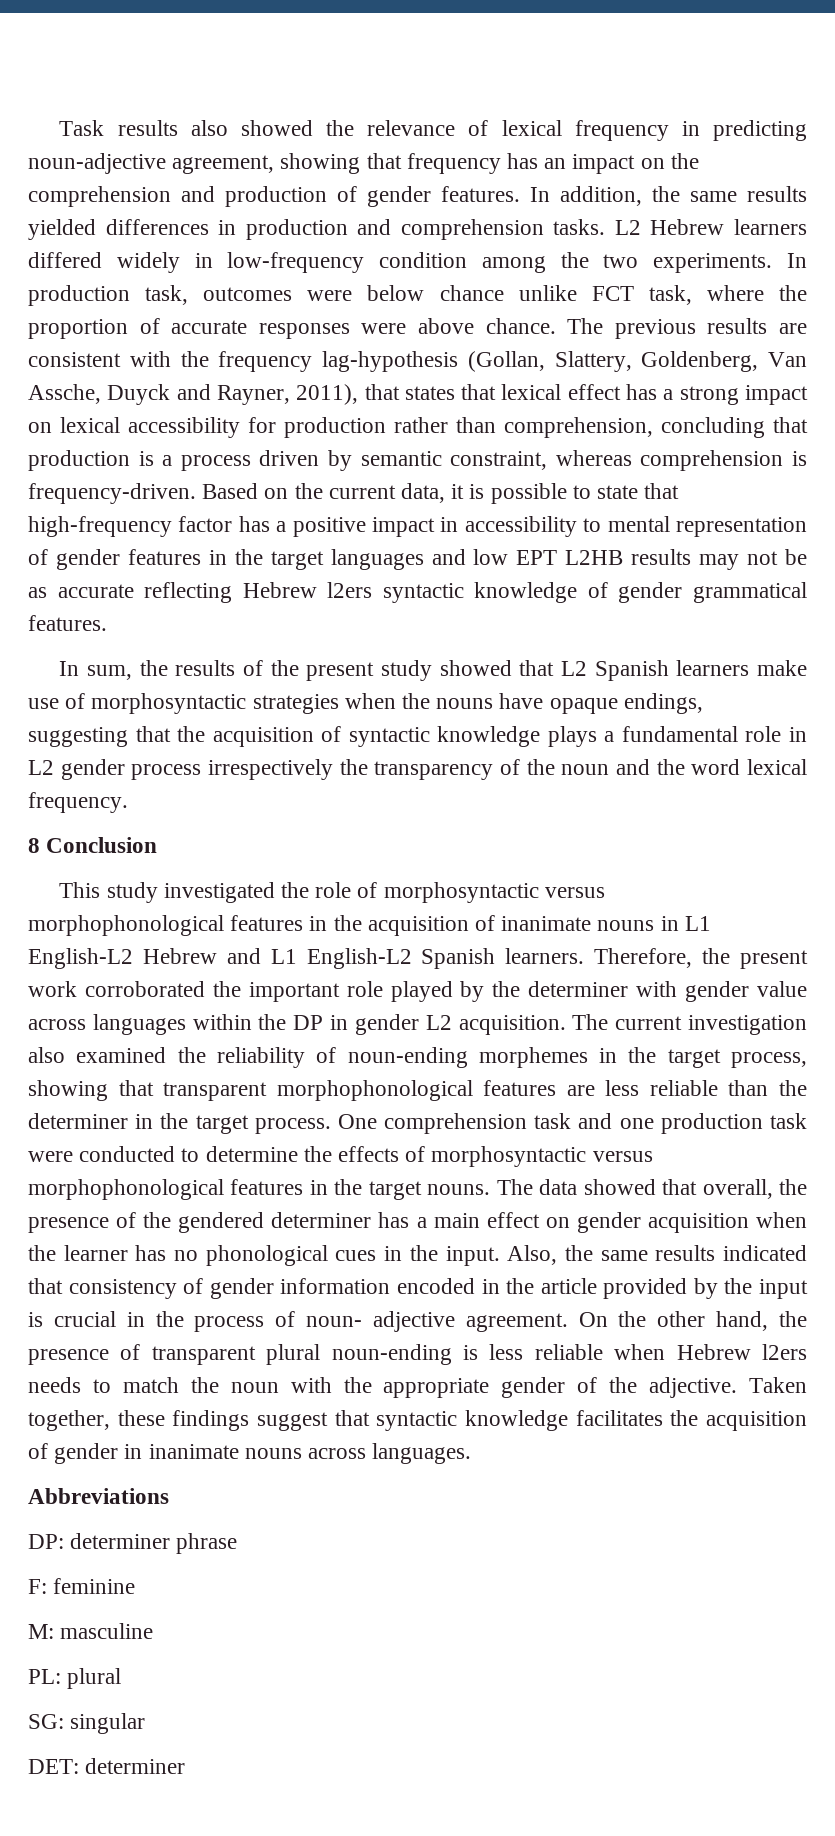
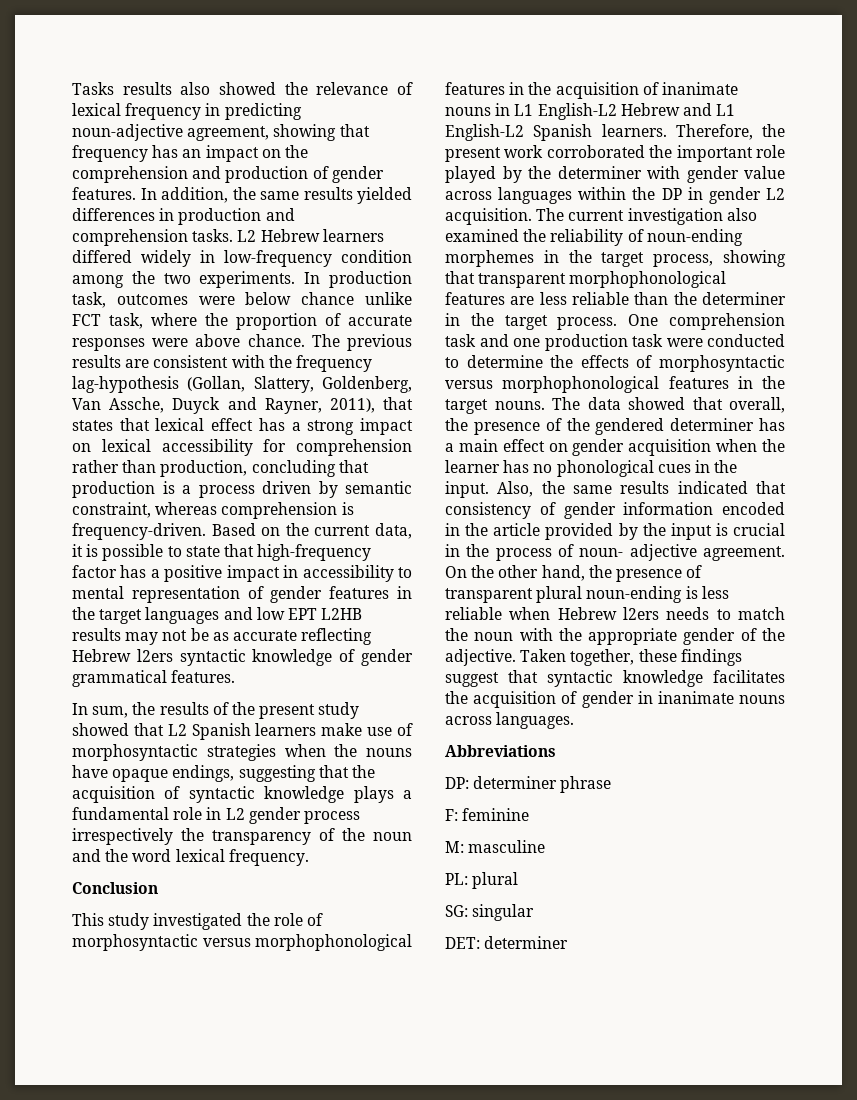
[59,120,105,136] Task -> [72,82,114,95] Tasks
[284,417,386,438] production -> [296,439,412,456] comprehension
[504,417,653,438] comprehension, -> [160,460,248,477] production,
[28,838,40,853] 8 -> (309, 857) none

